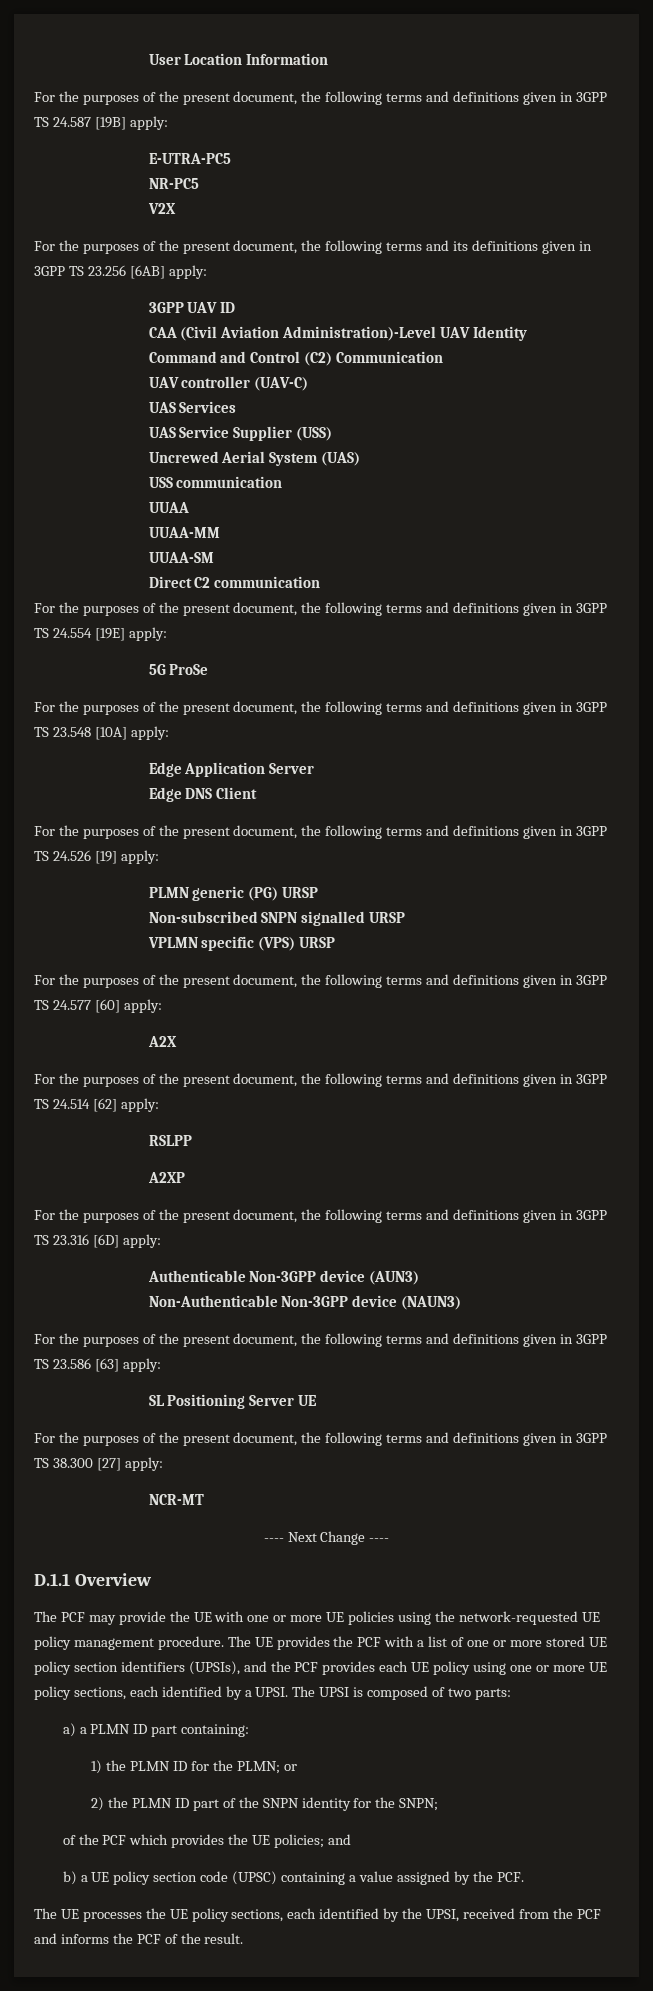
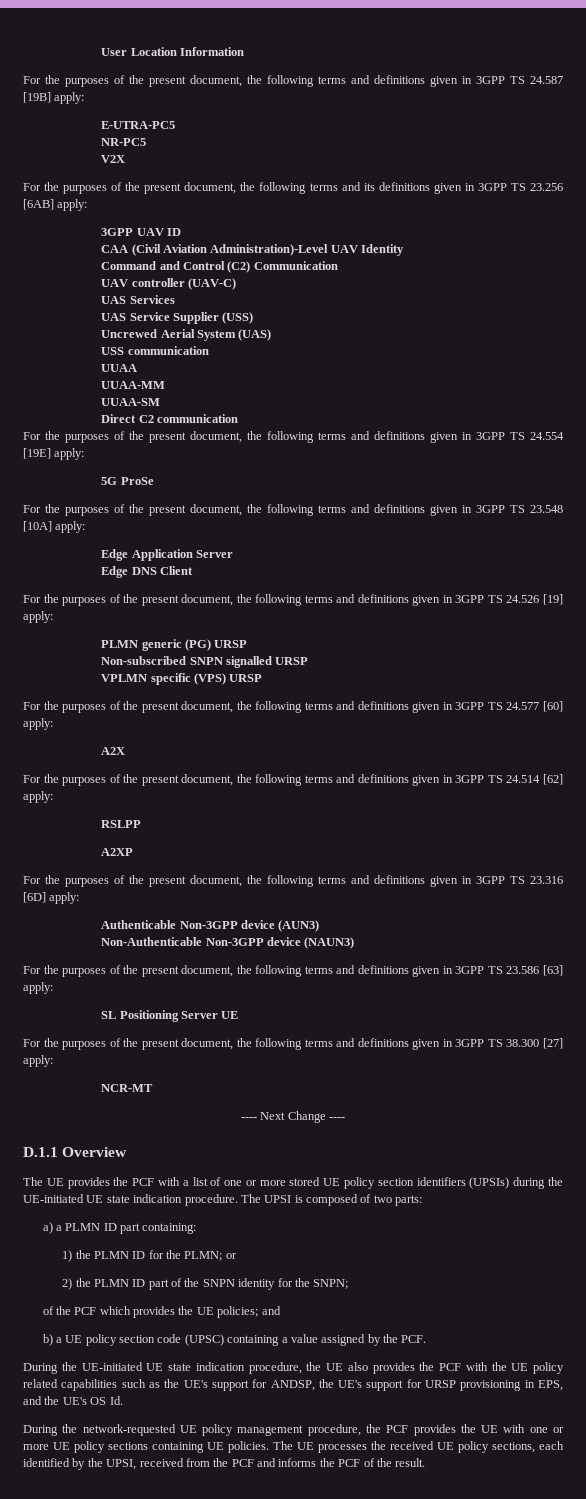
[60,1611,600,1625] [34,1636,251,1650] PCF may provide the UE with one or more UE policies using the network-requested UE policy management procedure. The -> (43, 1181) none
[188,1661,607,1675] [34,1686,289,1700] (UPSIs), and the PCF provides each UE policy using one or more UE policy sections, each identified by a UPSI. -> [469,1177,563,1189] [23,1194,238,1206] (UPSIs) during the UE-initiated UE state indication procedure.
(524, 1877) none -> [23,1362,564,1374] [23,1379,563,1391] [23,1396,123,1405] [23,1424,564,1436] [23,1441,269,1453] During the UE-initiated UE state indication procedure, the UE also provides the PCF with the UE policy related capabilities such as the UE's support for ANDSP, the UE's support for URSP provisioning in EPS, and the UE's OS Id. // During the network-requested UE policy management procedure, the PCF provides the UE with one or more UE policy sections containing UE policies.
(166, 1913) none -> [390,1441,434,1450] received

